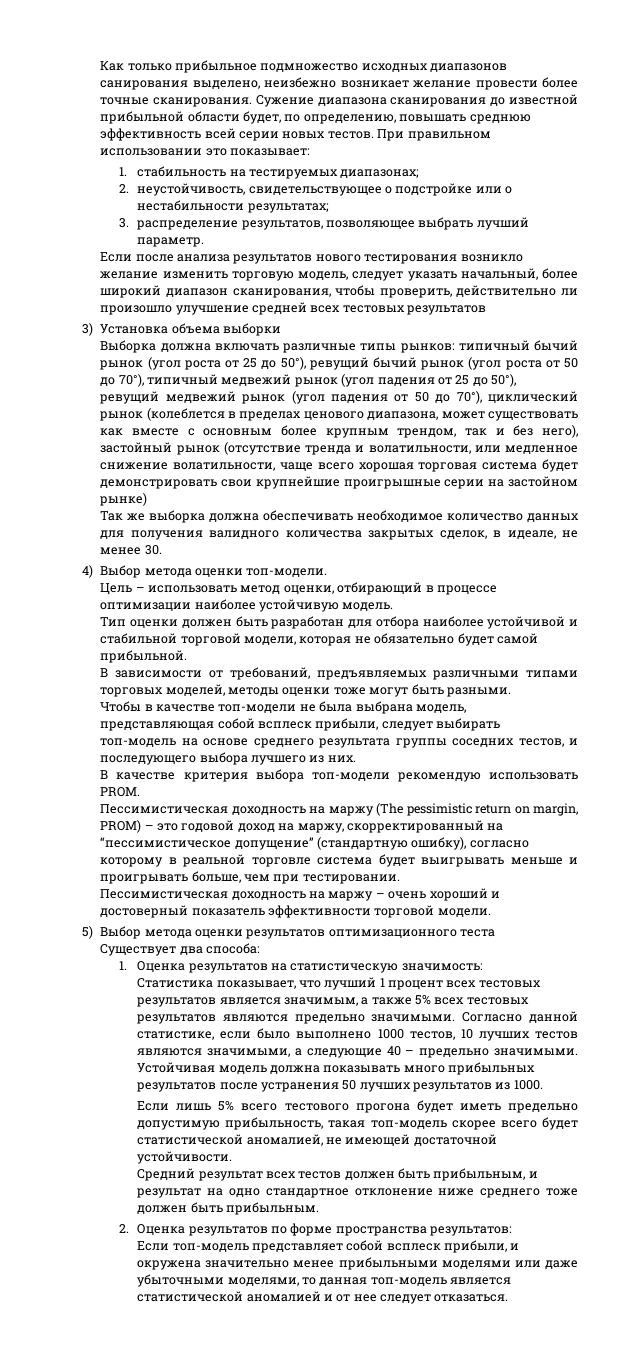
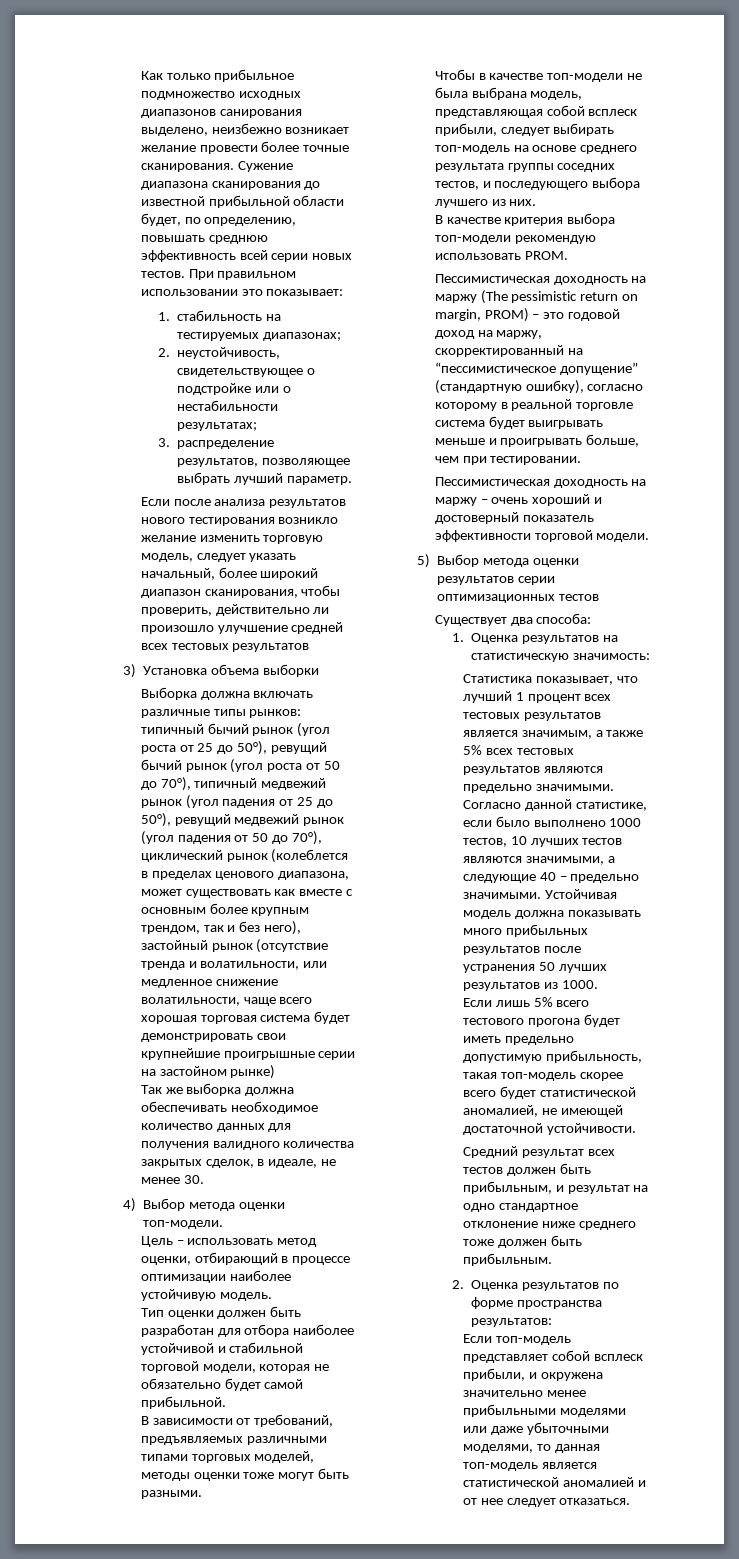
[328,929,496,938] оптимизационного теста -> [518,576,556,585] [437,594,600,603] серии оптимизационных тестов

